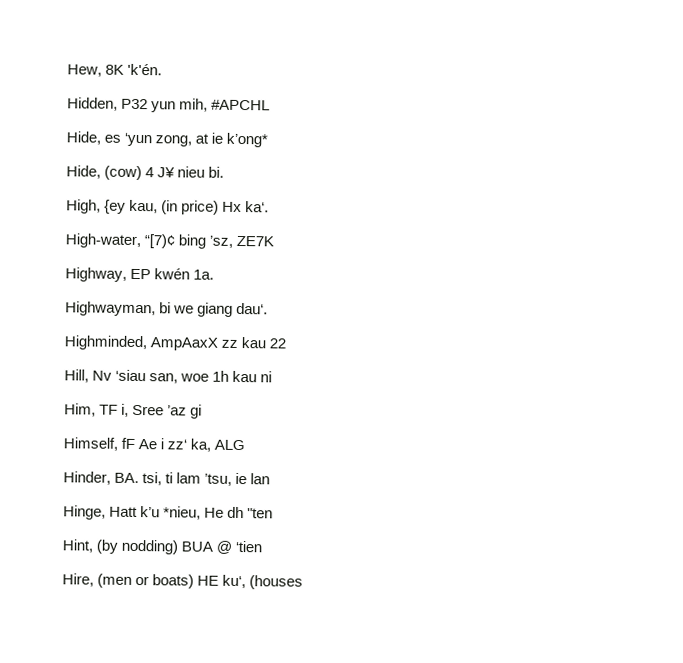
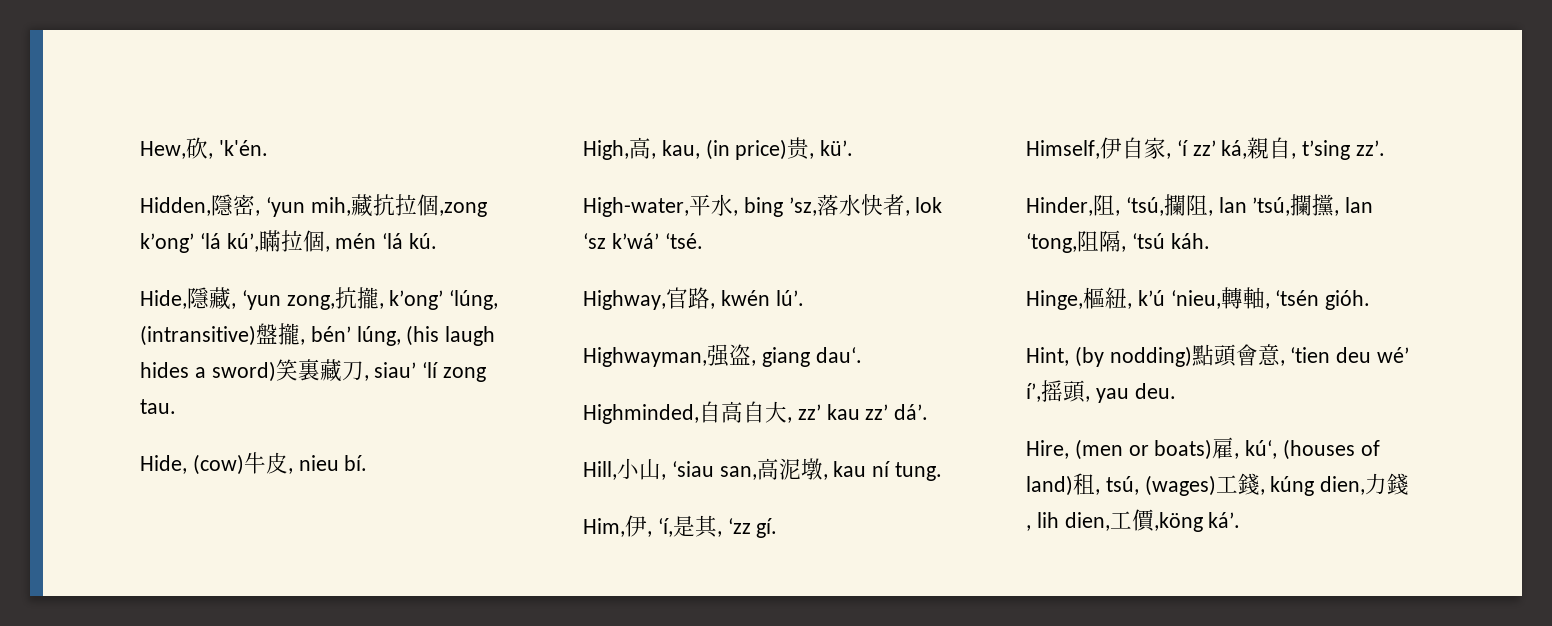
[105,64,125,75] 8K -> [186,137,213,159] 砍,
[121,98,271,113] [66,131,269,148] [66,165,225,181] P32 yun mih, #APCHL // Hide, es ‘yun zong, at ie k’ong* // Hide, (cow) 4 J¥ nieu bi. -> [211,194,487,217] [140,230,438,253] [140,287,499,310] [140,323,496,346] [140,359,487,382] [140,399,176,414] [140,452,368,475] 隱密, ‘yun mih,藏抗拉個,zong k’ong’ ‘lá kú’,瞞拉個, mén ‘lá kú. // Hide,隱藏, ‘yun zong,抗攏, k’ong’ ‘lúng, (intransitive)盤攏, bén’ lúng, (his laugh hides a sword)笑裏藏刀, siau’ ‘lí zong tau. // Hide, (cow)牛皮, nieu bí.
[104,199,127,214] {ey -> [629,137,656,159] 高,
[222,201,270,213] Hx ka‘. -> [787,137,854,160] 贵, kü’.
[144,234,275,249] [65,267,215,282] “[7)¢ bing ’sz, ZE7K // Highway, EP kwén 1a. -> [689,194,943,217] [583,233,703,249] [583,287,804,310] 平水, bing ’sz,落水快者, lok ‘sz k’wá’ ‘tsé. // Highway,官路, kwén lú’.
[159,302,195,314] bi we -> [707,344,756,367] 强盗,
[150,337,287,351] [64,369,273,384] [64,403,203,419] [63,437,246,452] [63,471,271,486] [63,505,274,520] [62,539,263,555] [62,573,304,590] AmpAaxX zz kau 22 // Hill, Nv ‘siau san, woe 1h kau ni // Him, TF i, Sree ’az gi // Himself, fF Ae i zz‘ ka, ALG // Hinder, BA. tsi, ti lam ’tsu, ie lan // Hinge, Hatt k’u *nieu, He dh "ten // Hint, (by nodding) BUA @ ‘tien // Hire, (men or boats) HE ku‘, (houses -> [699,401,929,423] [583,458,943,481] [583,515,778,538] [1026,137,1386,160] [1026,194,1374,217] [1026,230,1210,253] [1026,287,1371,310] [1026,344,1410,367] [1026,380,1176,403] [1026,437,1380,460] [1026,473,1410,496] [1026,509,1241,532] 自高自大, zz’ kau zz’ dá’. // Hill,小山, ‘siau san,高泥墩, kau ní tung. // Him,伊, ‘í,是其, ‘zz gí. // Himself,伊自家, ‘í zz’ ká,親自, t’sing zz’. // Hinder,阻, ‘tsú,攔阻, lan ’tsú,攔攩, lan ‘tong,阻隔, ‘tsú káh. // Hinge,樞紐, k’ú ‘nieu,轉軸, ‘tsén gióh. // Hint, (by nodding)點頭會意, ‘tien deu wé’ í’,摇頭, yau deu. // Hire, (men or boats)雇, kú‘, (houses of land)租, tsú, (wages)工錢, kúng dien,力錢, lih dien,工價,köng ká’.

